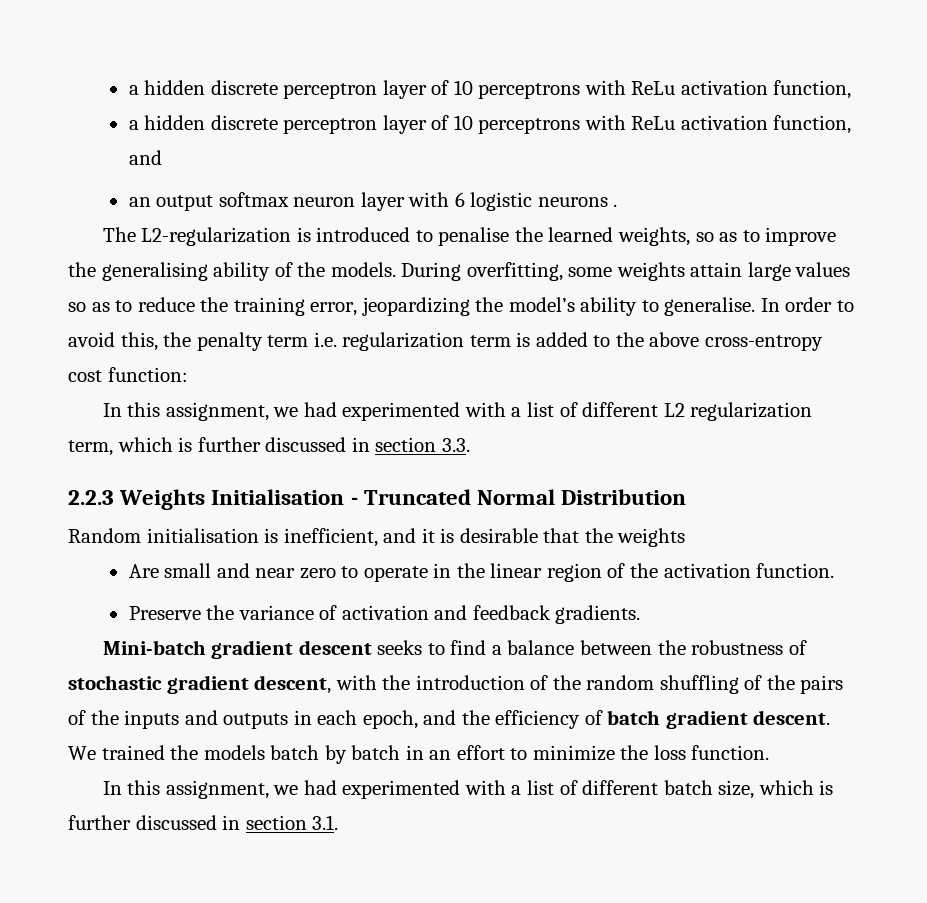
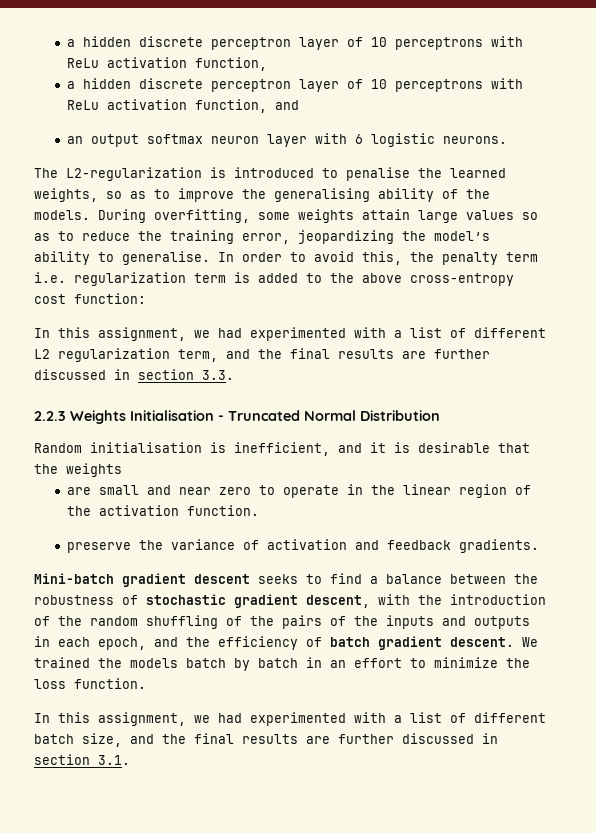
[537,197,618,207] neurons . -> [442,136,507,144] neurons.
[117,437,193,452] which is -> [226,348,426,359] and the final results are
[128,564,159,578] Are -> [66,487,91,495] are
[128,606,201,620] Preserve -> [66,542,131,553] preserve
[758,780,834,795] which is -> [130,733,330,744] and the final results are

